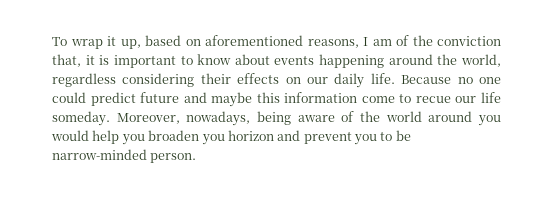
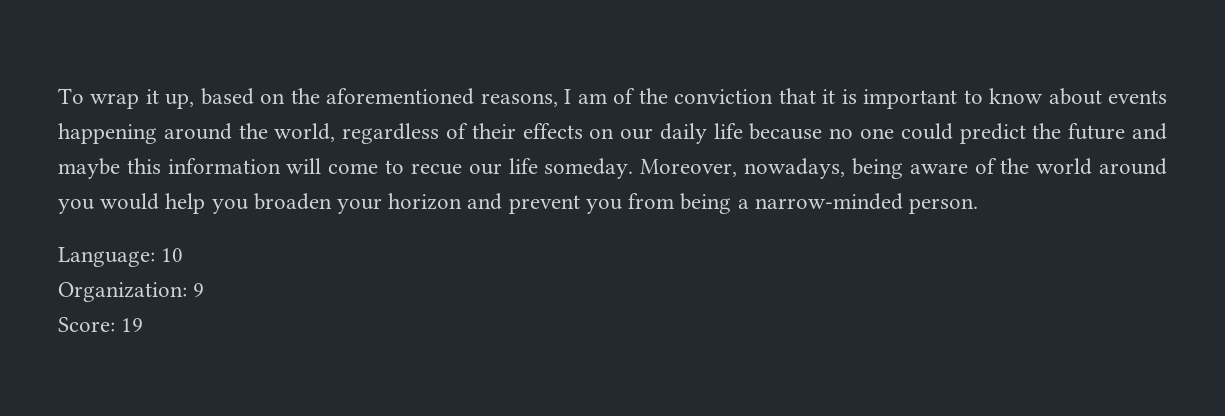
(201, 42) none -> [290,88,320,104] the
[52,54,81,67] that, -> [778,88,816,104] that
[122,73,195,87] considering -> [445,123,468,139] of
[370,73,452,84] life. Because -> [713,123,823,140] life because
(136, 99) none -> [1032,123,1062,139] the
(358, 97) none -> [286,158,322,174] will
[201,134,225,145] you -> [337,198,383,214] your
[380,130,411,141] to be -> [628,193,749,214] from being a
(197, 158) none -> [58,247,184,267] [58,282,205,302] [58,317,144,332] // Language: 10 // Organization: 9 // Score: 19

